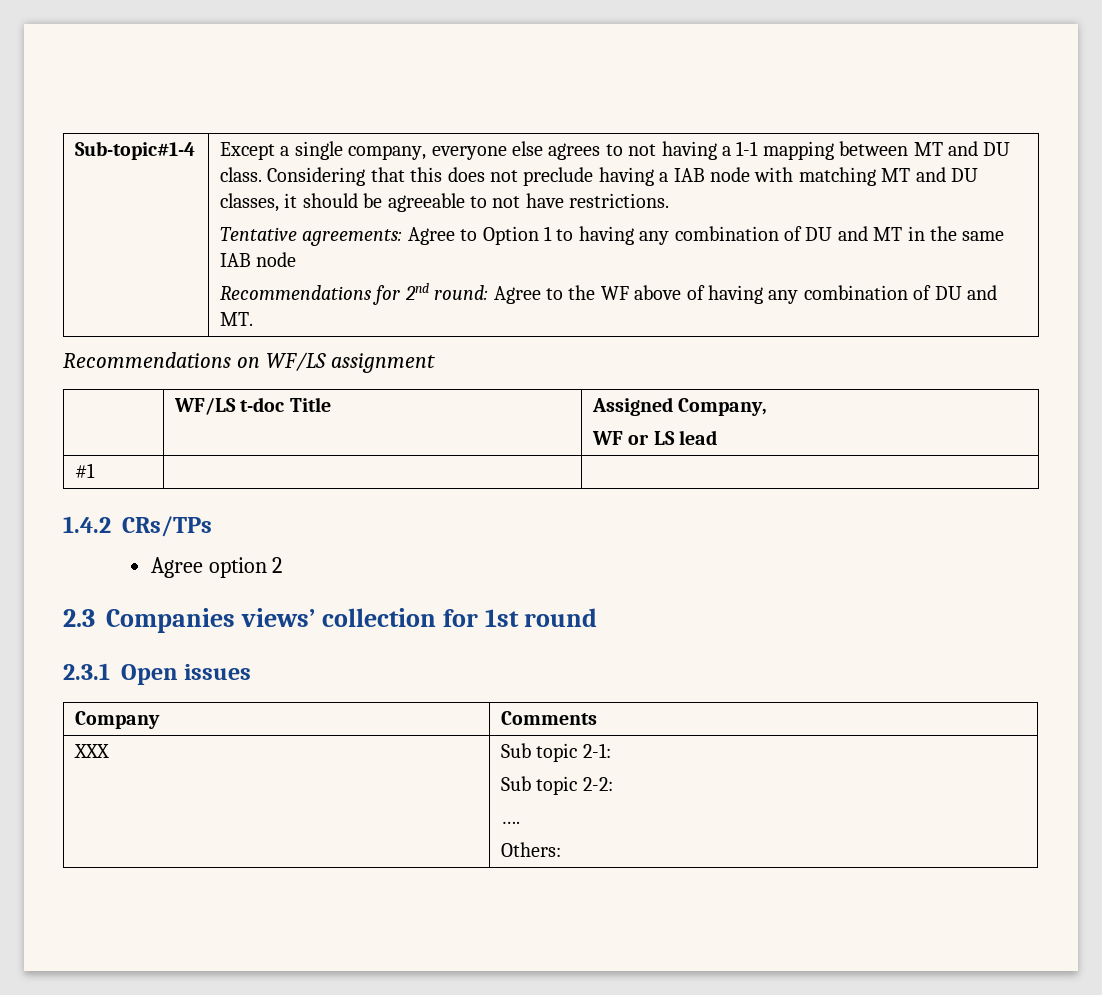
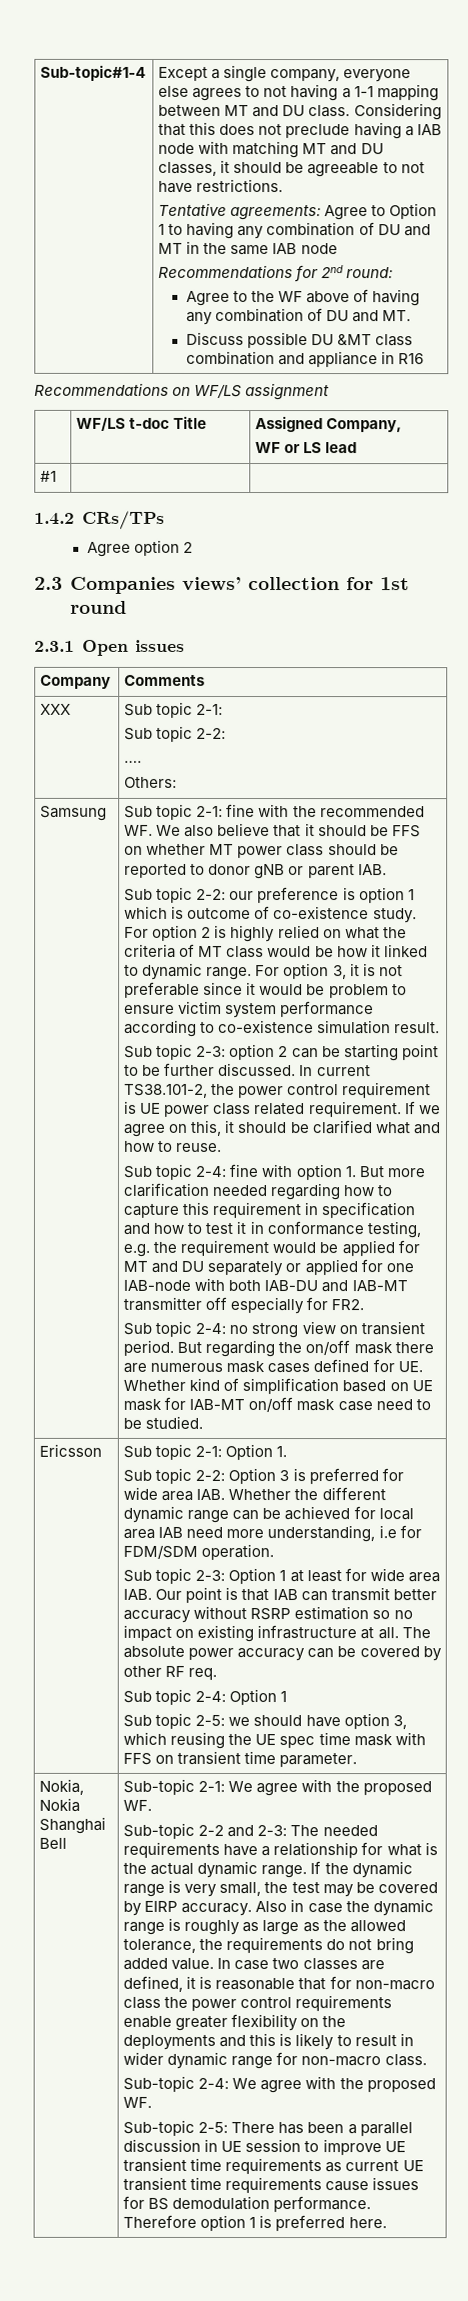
(489, 292) none -> (394, 273) //
(254, 319) none -> [185,331,413,349] [185,350,424,368] // Discuss possible DU &MT class combination and appliance in R16
(562, 849) none -> [40,805,108,821] [124,803,425,820] [124,822,421,838] [124,843,399,859] [124,863,387,880] [124,886,415,904] [124,905,417,924] [124,924,407,943] [124,943,428,959] [124,962,403,981] [124,981,407,999] [124,1000,375,1019] [124,1019,441,1037] [124,1043,439,1062] [124,1062,371,1077] [124,1082,432,1099] [124,1100,441,1118] [124,1119,441,1137] [123,1140,223,1152] [123,1163,425,1181] [123,1182,393,1201] [123,1201,416,1219] [123,1221,421,1239] [123,1239,420,1257] [123,1259,414,1277] [123,1277,408,1293] [123,1296,365,1315] [123,1320,425,1339] [123,1339,434,1358] [123,1359,423,1374] [123,1377,433,1395] [123,1396,431,1413] [123,1415,204,1429] [39,1443,103,1457] [123,1443,288,1461] [123,1467,404,1485] [123,1486,386,1501] [123,1505,414,1523] [123,1525,422,1543] [123,1543,275,1561] [123,1567,440,1585] [123,1586,437,1603] [123,1605,413,1623] [123,1624,431,1643] [123,1645,442,1662] [123,1665,218,1680] [123,1688,288,1706] [123,1712,407,1730] [123,1731,426,1749] [123,1750,358,1768] [39,1778,85,1795] [39,1797,81,1812] [39,1816,107,1834] [39,1837,68,1849] [123,1778,432,1797] [123,1799,153,1811] [123,1822,378,1839] [123,1841,438,1859] [123,1860,413,1879] [123,1879,438,1898] [123,1899,434,1917] [123,1917,406,1936] [123,1936,414,1955] [123,1957,385,1971] [123,1975,435,1992] [123,1995,393,2012] [123,2013,347,2032] [123,2033,414,2051] [123,2051,427,2070] [123,2075,436,2094] [123,2096,153,2108] [123,2119,413,2137] [123,2138,406,2156] [123,2157,424,2175] [123,2176,420,2194] [123,2195,372,2213] [123,2214,387,2232] // Samsung | Sub topic 2-1: fine with the recommended WF. We also believe that it should be FFS on whether MT power class should be reported to donor gNB or parent IAB. // Sub topic 2-2: our preference is option 1 which is outcome of co-existence study. For option 2 is highly relied on what the criteria of MT class would be how it linked to dynamic range. For option 3, it is not preferable since it would be problem to ensure victim system performance according to co-existence simulation result. // Sub topic 2-3: option 2 can be starting point to be further discussed. In current TS38.101-2, the power control requirement is UE power class related requirement. If we agree on this, it should be clarified what and how to reuse. // Sub topic 2-4: fine with option 1. But more clarification needed regarding how to capture this requirement in specification and how to test it in conformance testing, e.g. the requirement would be applied for MT and DU separately or applied for one IAB-node with both IAB-DU and IAB-MT transmitter off especially for FR2. // Sub topic 2-4: no strong view on transient period. But regarding the on/off mask there are numerous mask cases defined for UE. Whether kind of simplification based on UE mask for IAB-MT on/off mask case need to be studied. // Ericsson | Sub topic 2-1: Option 1. // Sub topic 2-2: Option 3 is preferred for wide area IAB. Whether the different dynamic range can be achieved for local area IAB need more understanding, i.e for FDM/SDM operation. // Sub topic 2-3: Option 1 at least for wide area IAB. Our point is that IAB can transmit better accuracy without RSRP estimation so no impact on existing infrastructure at all. The absolute power accuracy can be covered by other RF req. // Sub topic 2-4: Option 1 // Sub topic 2-5: we should have option 3, which reusing the UE spec time mask with FFS on transient time parameter. // Nokia, Nokia Shanghai Bell | Sub-topic 2-1: We agree with the proposed WF. // Sub-topic 2-2 and 2-3: The needed requirements have a relationship for what is the actual dynamic range. If the dynamic range is very small, the test may be covered by EIRP accuracy. Also in case the dynamic range is roughly as large as the allowed tolerance, the requirements do not bring added value. In case two classes are defined, it is reasonable that for non-macro class the power control requirements enable greater flexibility on the deployments and this is likely to result in wider dynamic range for non-macro class. // Sub-topic 2-4: We agree with the proposed WF. // Sub-topic 2-5: There has been a parallel discussion in UE session to improve UE transient time requirements as current UE transient time requirements cause issues for BS demodulation performance. Therefore option 1 is preferred here.

